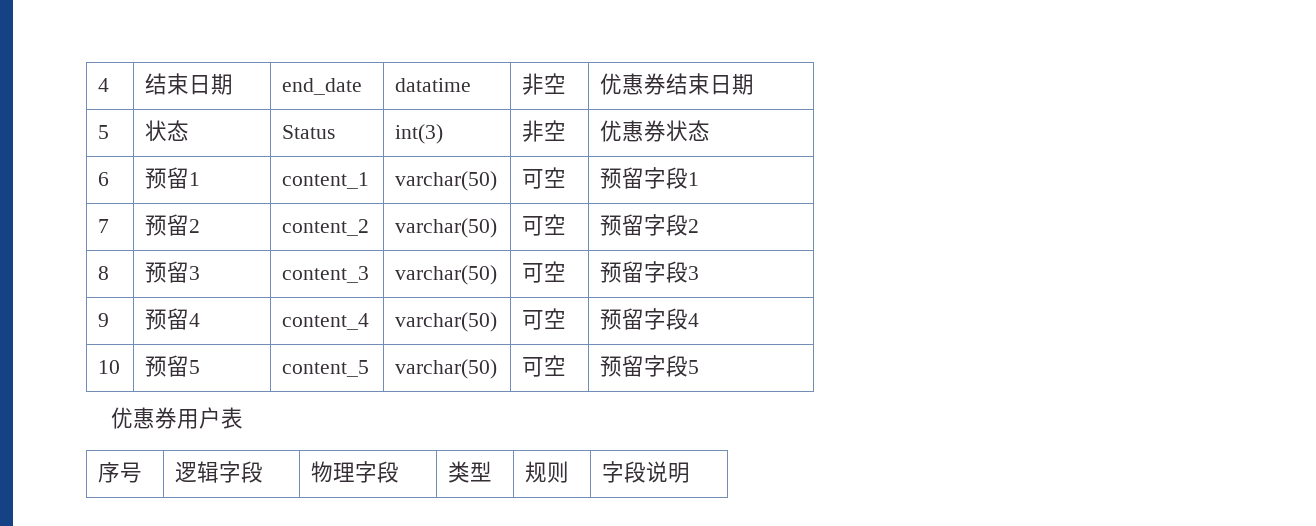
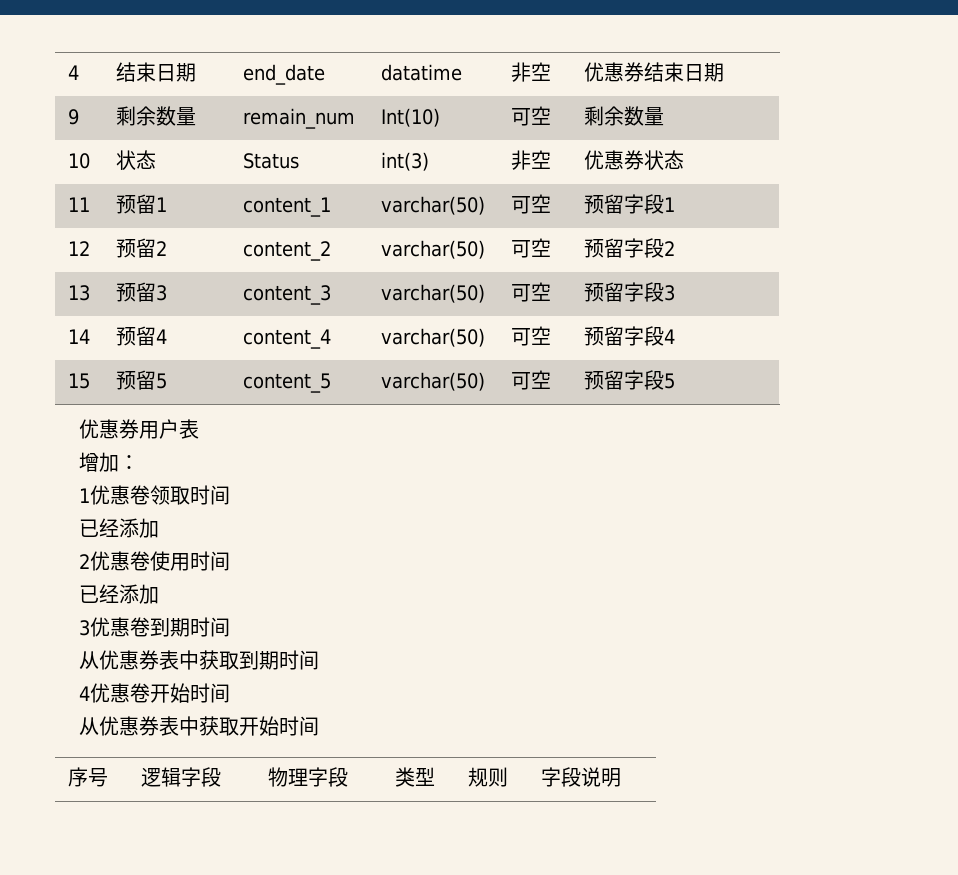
[98,125,110,139] 5 -> [67,109,79,125] [115,106,196,126] [242,108,355,129] [380,108,440,127] [510,106,551,126] [583,106,664,126] [67,153,90,169] 9 | 剩余数量 | remain_num | Int(10) | 可空 | 剩余数量 // 10
[98,172,110,186] 6 -> [67,197,90,212] 11
[98,219,110,233] 7 -> [67,241,90,256] 12
[98,266,110,280] 8 -> [67,285,90,301] 13
[98,313,110,327] 9 -> [67,329,90,344] 14
[98,360,121,374] 10 -> [67,373,90,389] 15
(244, 418) none -> [78,452,139,472] [78,485,230,505] [78,518,159,538] [78,551,230,571] [78,584,159,604] [78,617,230,637] [78,650,319,670] [78,683,230,703] [78,716,319,736] // 增加： // 1优惠卷领取时间 // 已经添加 // 2优惠卷使用时间 // 已经添加 // 3优惠卷到期时间 // 从优惠券表中获取到期时间 // 4优惠卷开始时间 // 从优惠券表中获取开始时间

